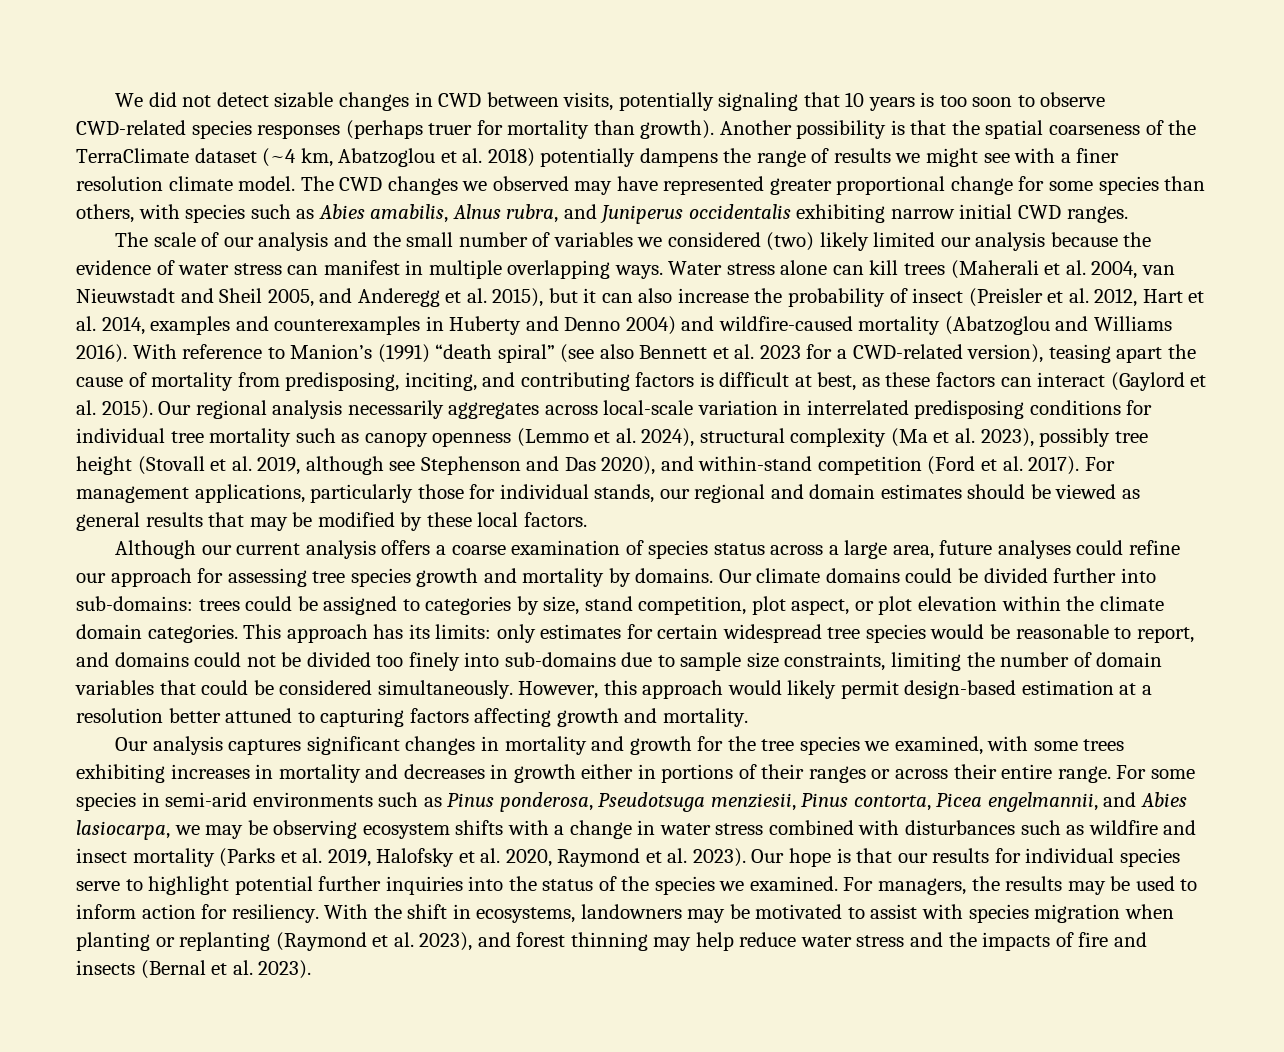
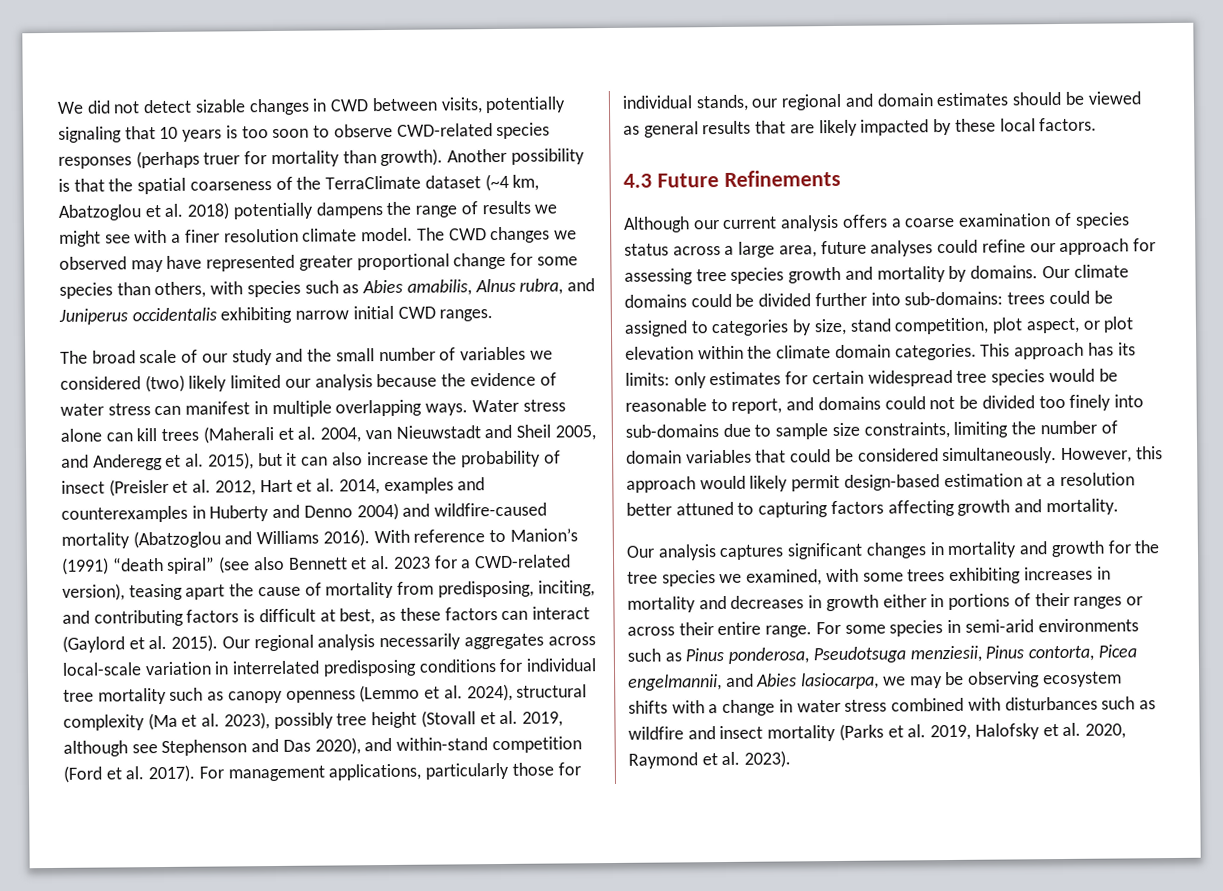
(149, 239) none -> [91,350,136,364] broad
[258,232,329,251] analysis -> [231,349,273,366] study
[249,512,395,531] may be modified -> [789,119,930,137] are likely impacted
(587, 519) none -> [623,169,841,188] // 4.3 Future Refinements
[751,848,1180,867] [76,876,1198,895] [76,904,1174,923] [76,932,1147,951] [76,960,312,979] Our hope is that our results for individual species serve to highlight potential further inquiries into the status of the species we examined. For managers, the results may be used to inform action for resiliency. With the shift in ecosystems, landowners may be motivated to assist with species migration when planting or replanting (Raymond et al. 2023), and forest thinning may help reduce water stress and the impacts of fire and insects (Bernal et al. 2023). -> (792, 759) none

